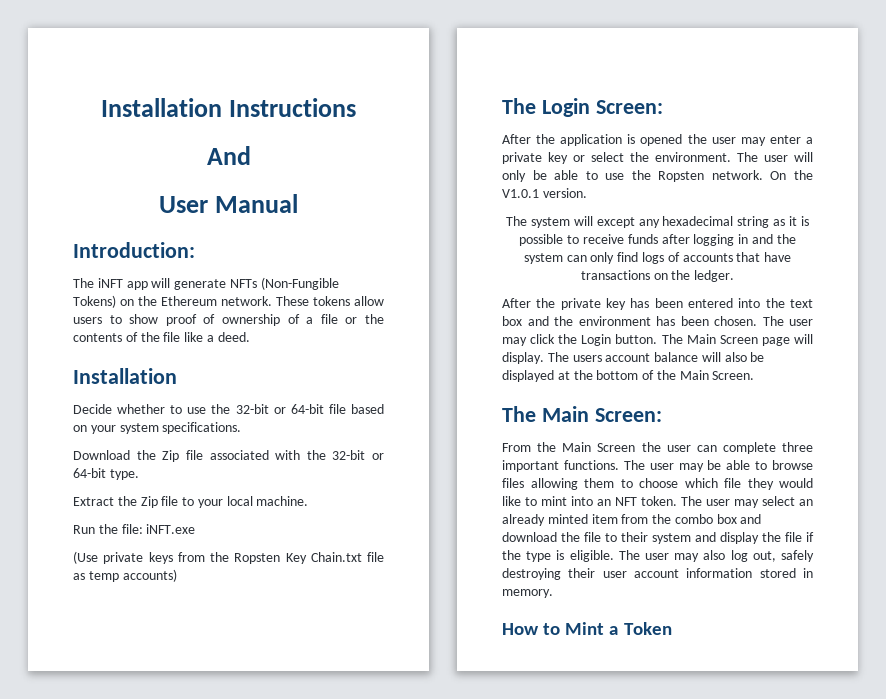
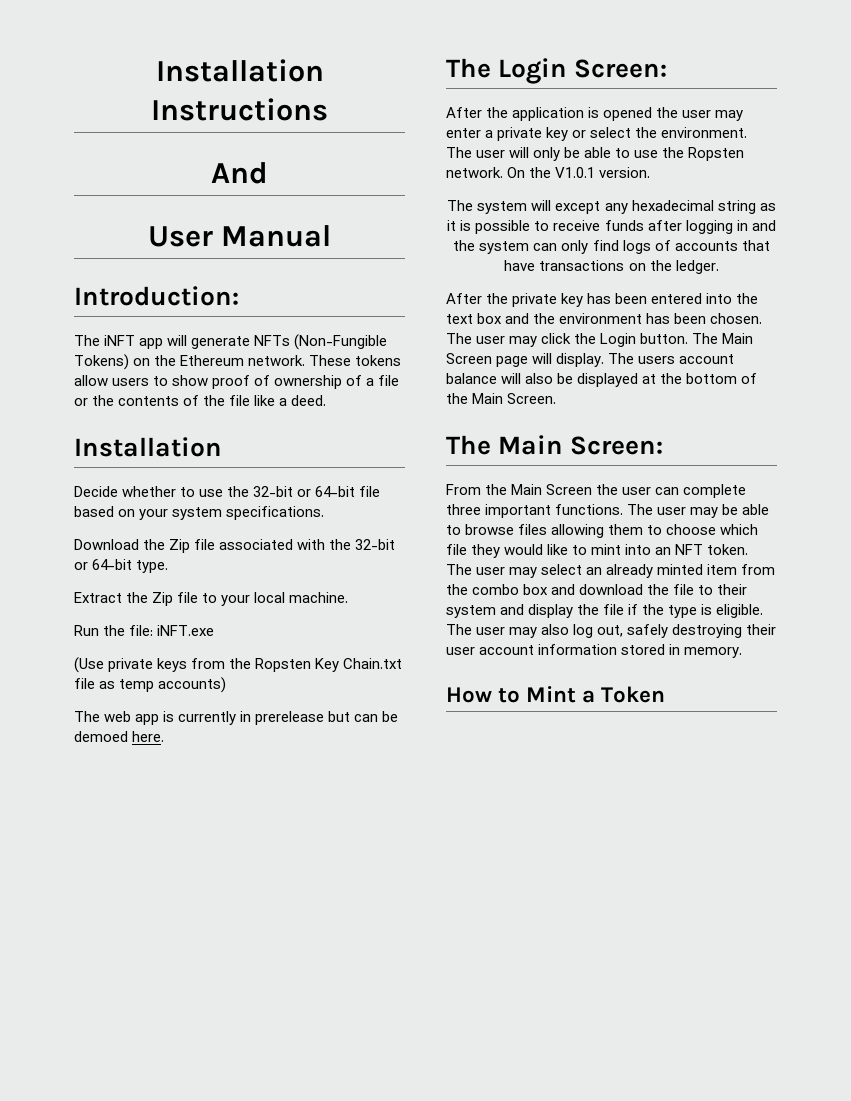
(177, 575) none -> [74,711,399,725] [74,731,165,742] // The web app is currently in prerelease but can be demoed here.

